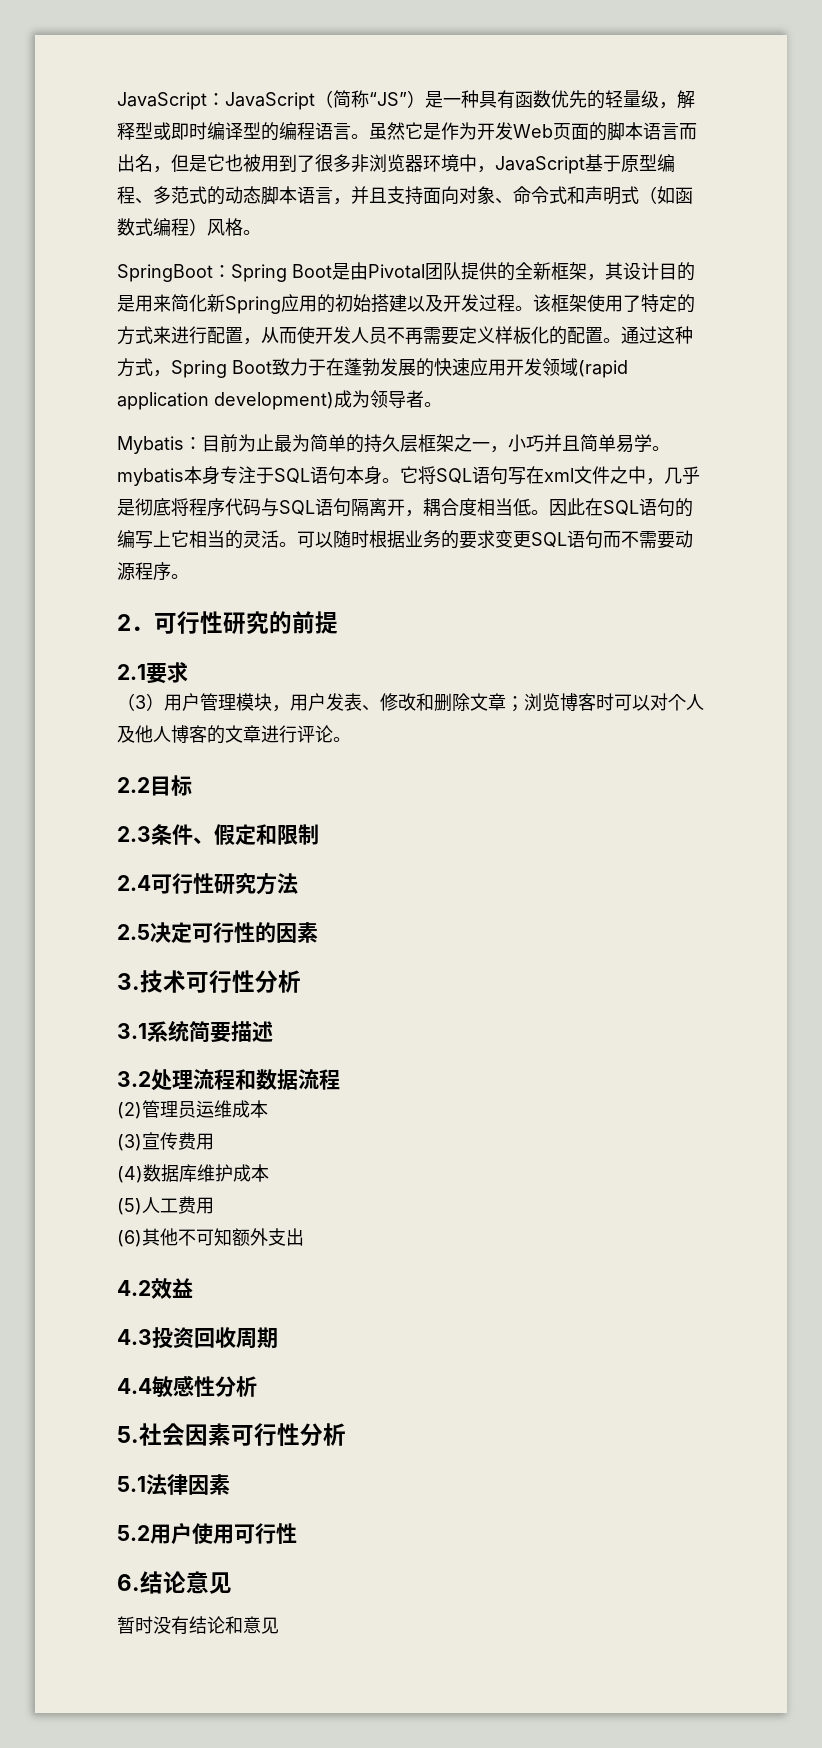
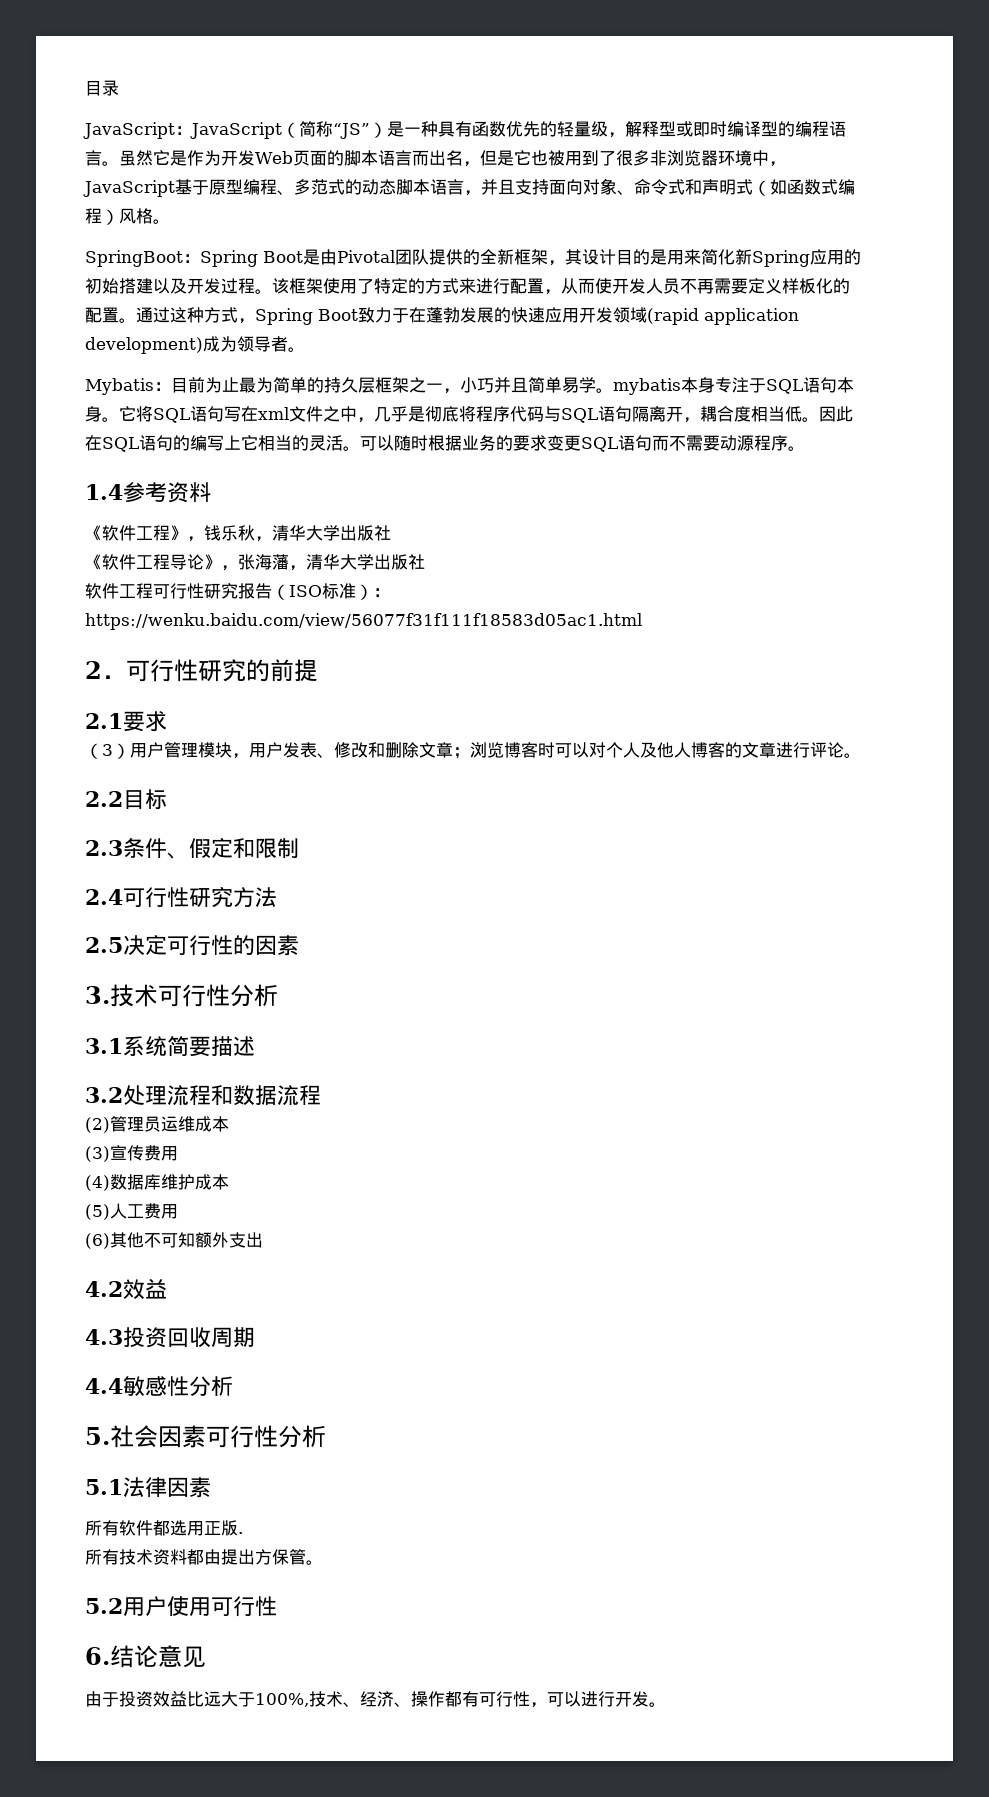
(117, 101) none -> [85,80,119,96] 目录 //
(189, 576) none -> [85,482,211,503] [85,525,391,542] [85,554,425,571] [85,583,390,600] [85,613,642,630] // 1.4参考资料 // 《软件工程》，钱乐秋，清华大学出版社 // 《软件工程导论》，张海藩，清华大学出版社 // 软件工程可行性研究报告（ISO标准）：https://wenku.baidu.com/view/56077f31f111f18583d05ac1.html
(230, 1484) none -> [85,1520,243,1536] [85,1549,323,1565] // 所有软件都选用正版. // 所有技术资料都由提出方保管。
[117,1616,279,1635] 暂时没有结论和意见 -> [85,1691,666,1708] 由于投资效益比远大于100%,技术、经济、操作都有可行性，可以进行开发。

